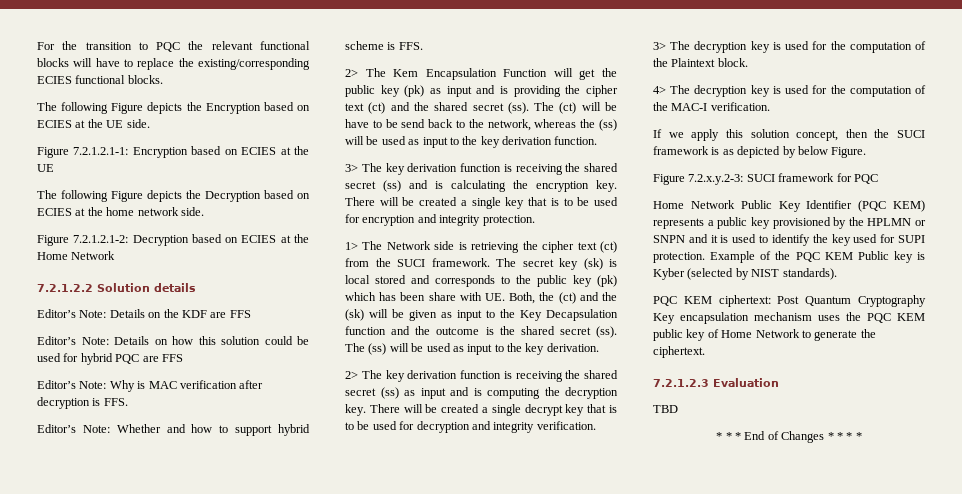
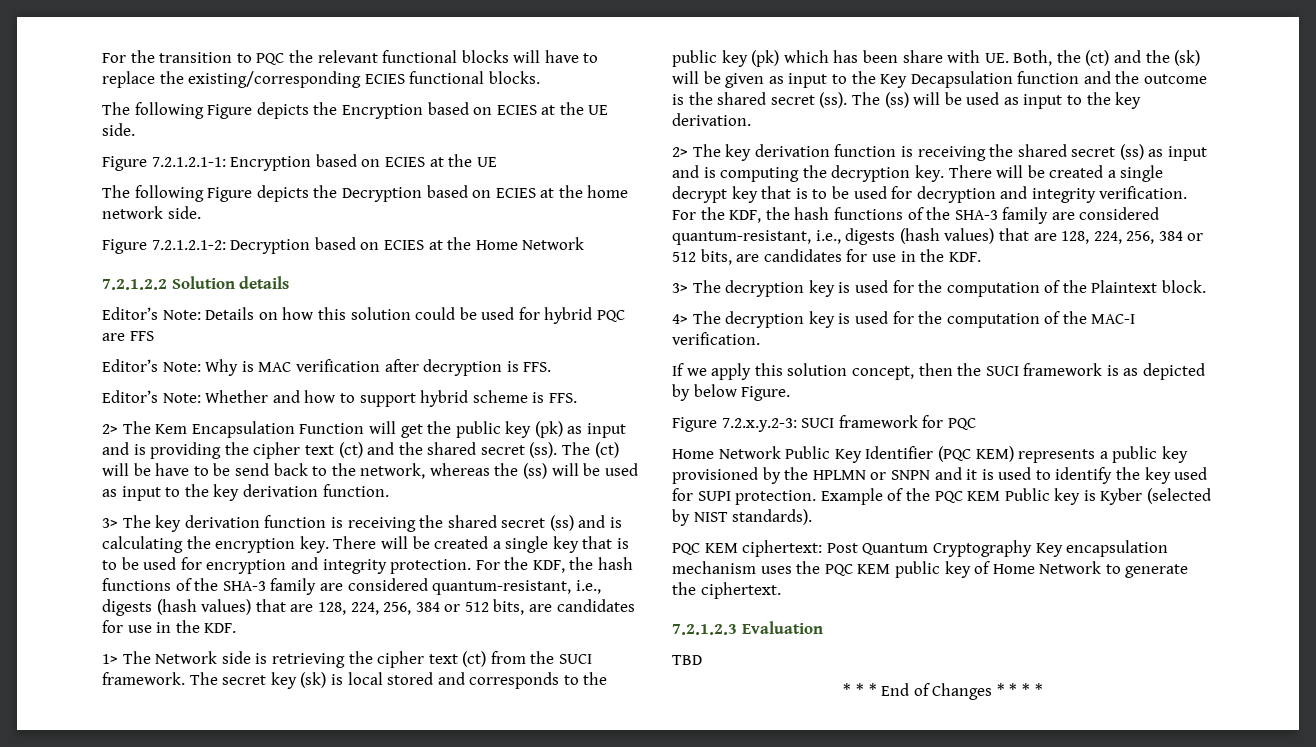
[37,309,251,318] // Editor’s Note: Details on the KDF are FFS -> (290, 282) none
(535, 220) none -> [475,557,634,573] [102,578,601,595] [102,599,635,616] [102,620,237,633] For the KDF, the hash functions of the SHA-3 family are considered quantum-resistant, i.e., digests (hash values) that are 128, 224, 256, 384 or 512 bits, are candidates for use in the KDF.
(596, 425) none -> [672,207,1160,224] [672,228,1204,245] [672,249,981,265] For the KDF, the hash functions of the SHA-3 family are considered quantum-resistant, i.e., digests (hash values) that are 128, 224, 256, 384 or 512 bits, are candidates for use in the KDF.

